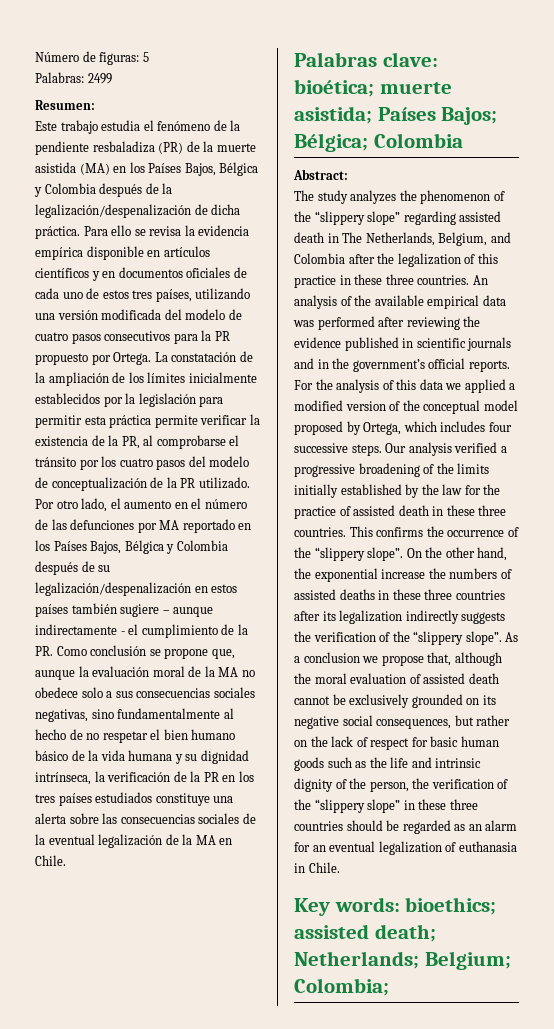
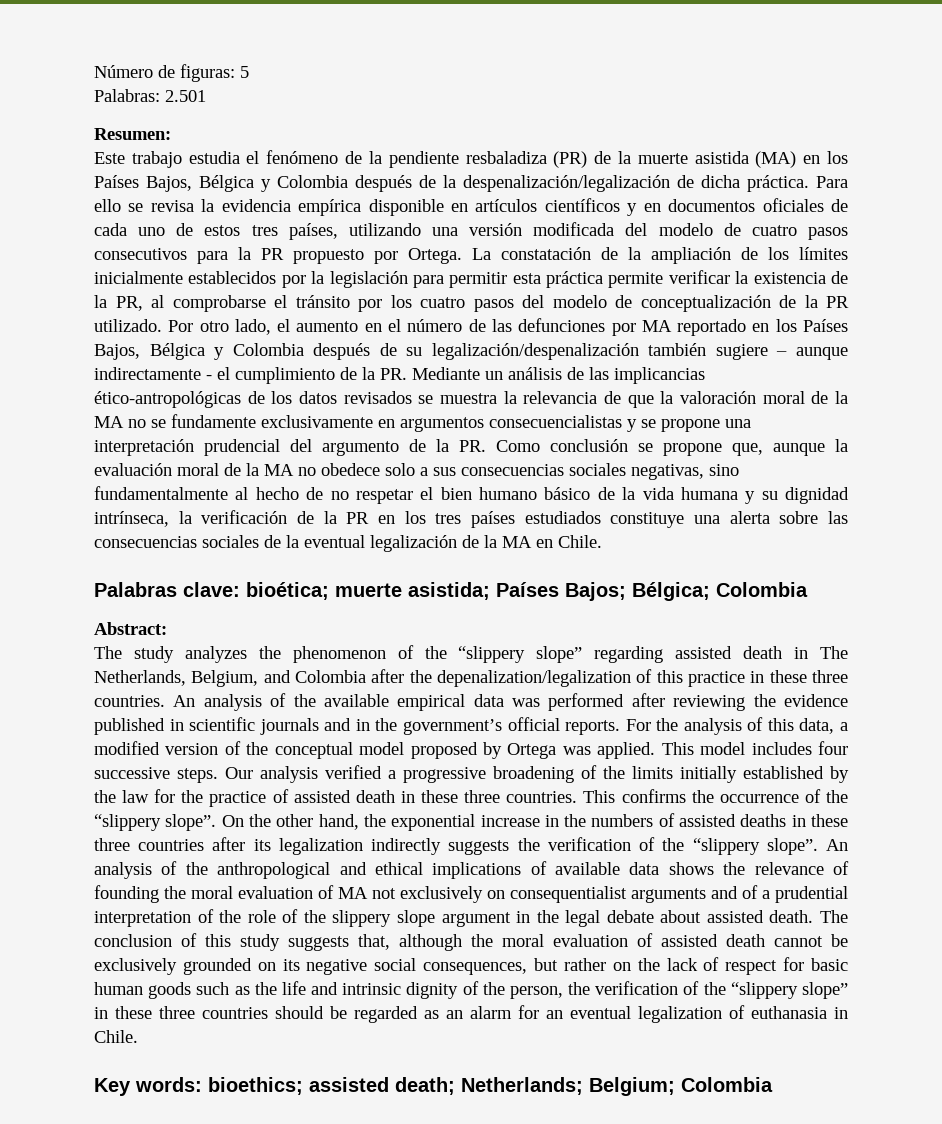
[87,73,112,84] 2499 -> [165,90,206,102] 2.501
[35,204,191,218] legalización/despenalización -> [463,175,670,192] despenalización/legalización
[194,584,238,593] [35,604,68,617] en estos países -> (639, 351) none
(53, 651) none -> [412,367,705,384] [94,391,848,408] [94,414,751,432] [94,439,486,456] Mediante un análisis de las implicancias ético-antropológicas de los datos revisados se muestra la relevancia de que la valoración moral de la MA no se fundamente exclusivamente en argumentos consecuencialistas y se propone una interpretación prudencial del argumento de la PR.
[397,253,461,267] legalization -> [436,670,631,687] depenalization/legalization
[419,379,506,393] data we applied -> [799,718,835,734] data,
[363,421,437,435] Ortega, which -> [507,742,746,759] Ortega was applied. This model
(426, 574) none -> [544,815,559,827] in
[505,632,519,642] [294,652,424,666] As a conclusion we propose -> [826,839,849,851] [94,861,849,879] [94,885,848,903] [94,909,848,927] [94,933,349,951] An analysis of the anthropological and ethical implications of available data shows the relevance of founding the moral evaluation of MA not exclusively on consequentialist arguments and of a prudential interpretation of the role of the slippery slope argument in the legal debate about assisted death. The conclusion of this study suggests
[294,978,389,996] Colombia; -> [681,1077,773,1092] Colombia

